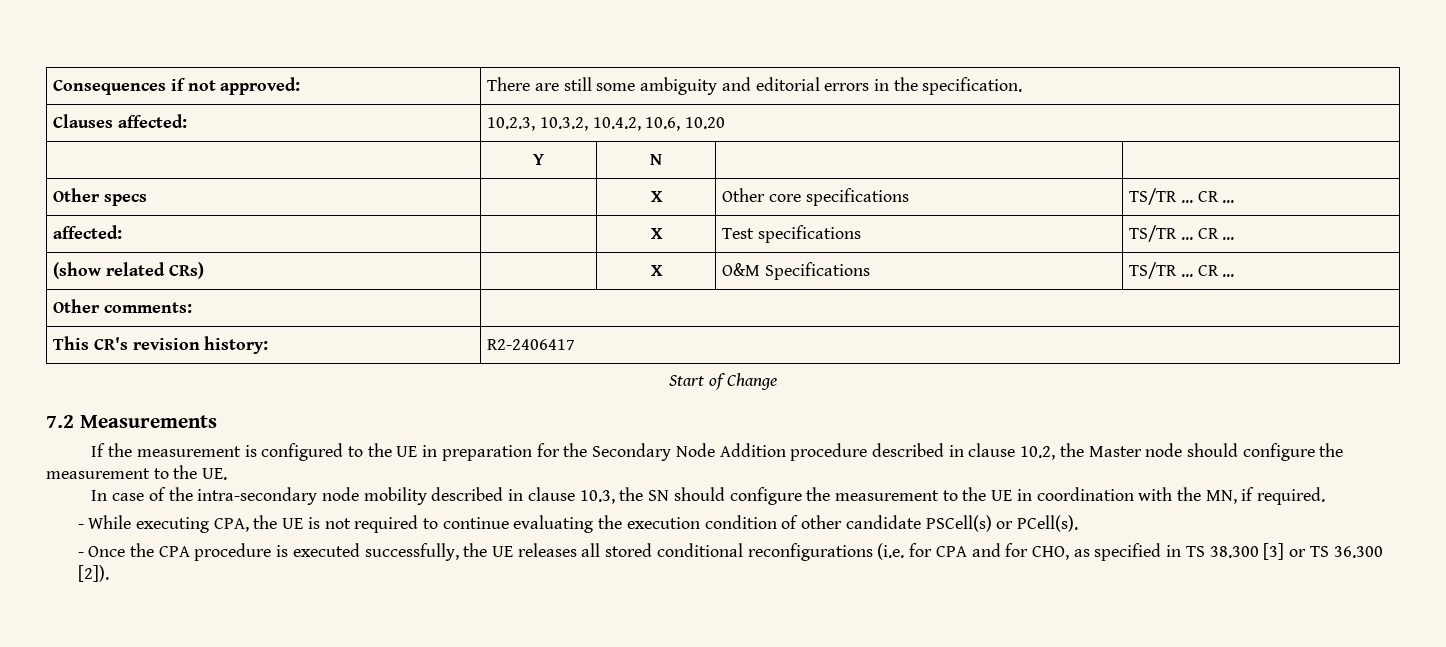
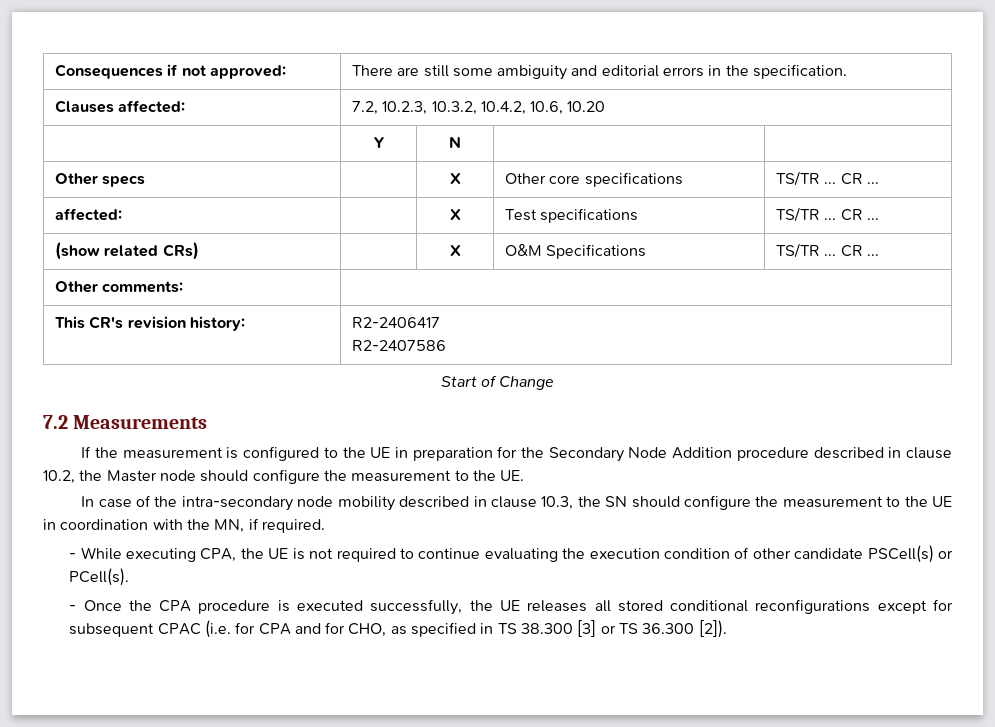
(187, 121) none -> [351,101,378,115] 7.2,
(576, 344) none -> [351,340,446,351] // R2-2407586
(873, 552) none -> [877,599,953,614] [69,623,201,637] except for subsequent CPAC

